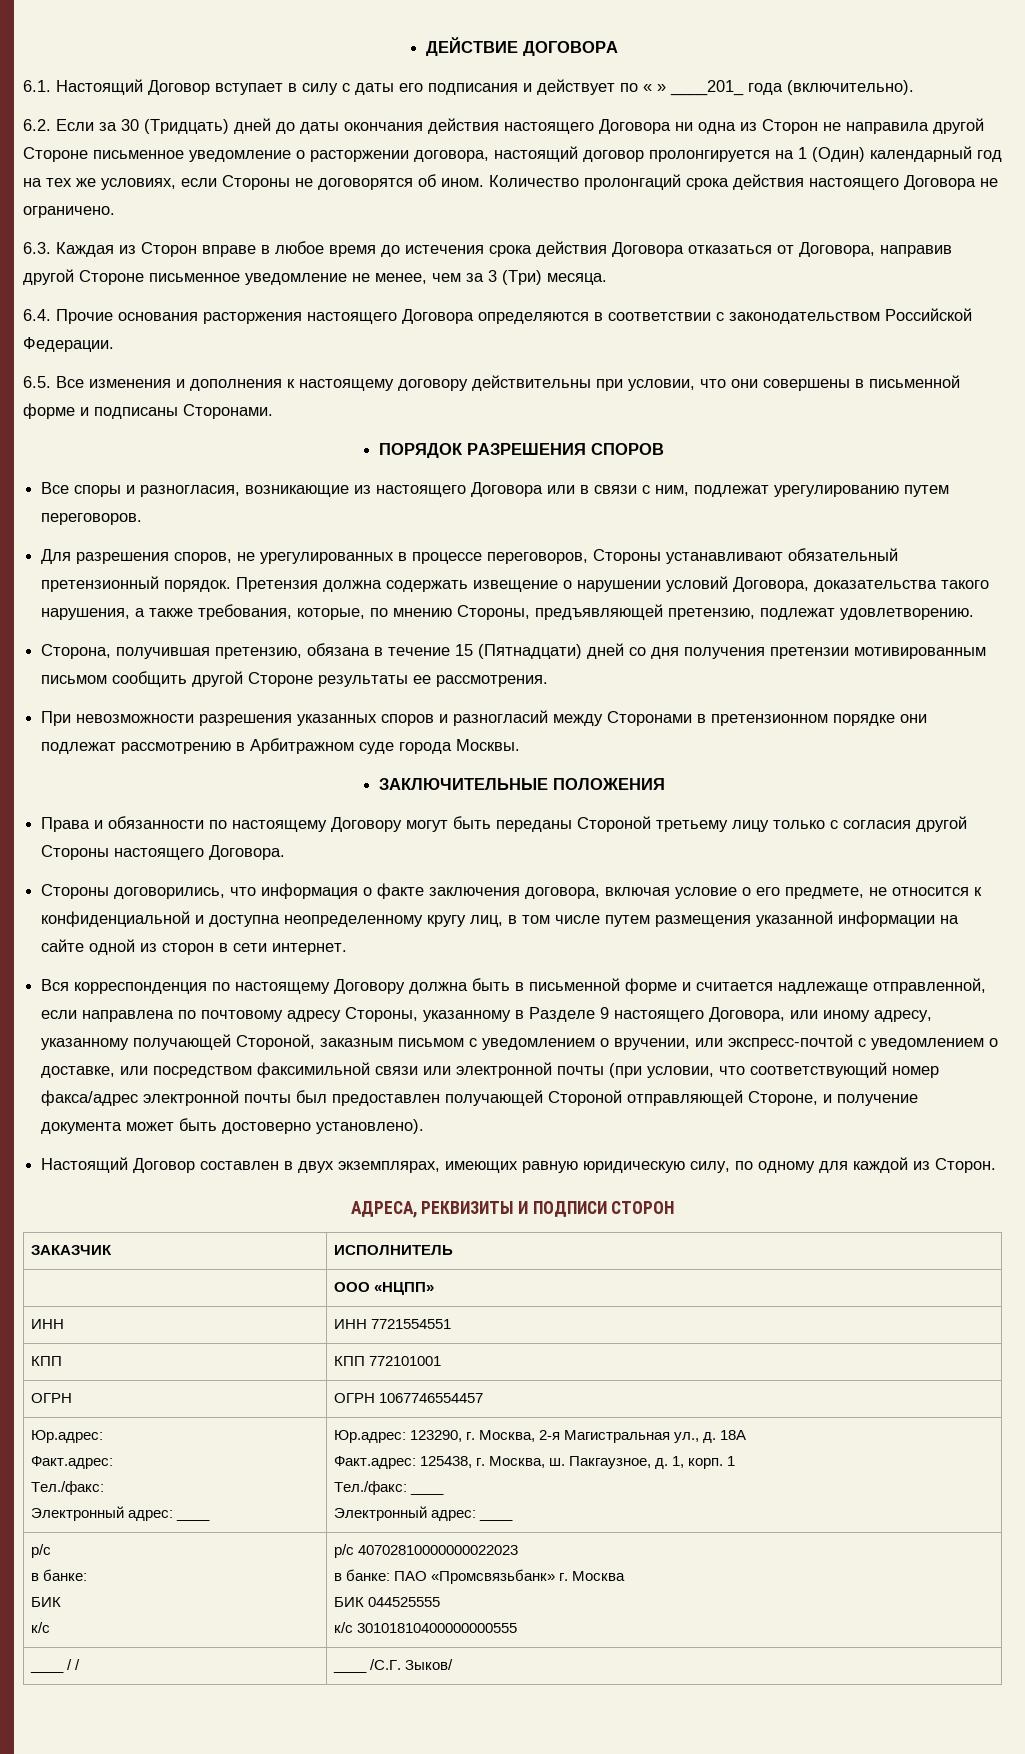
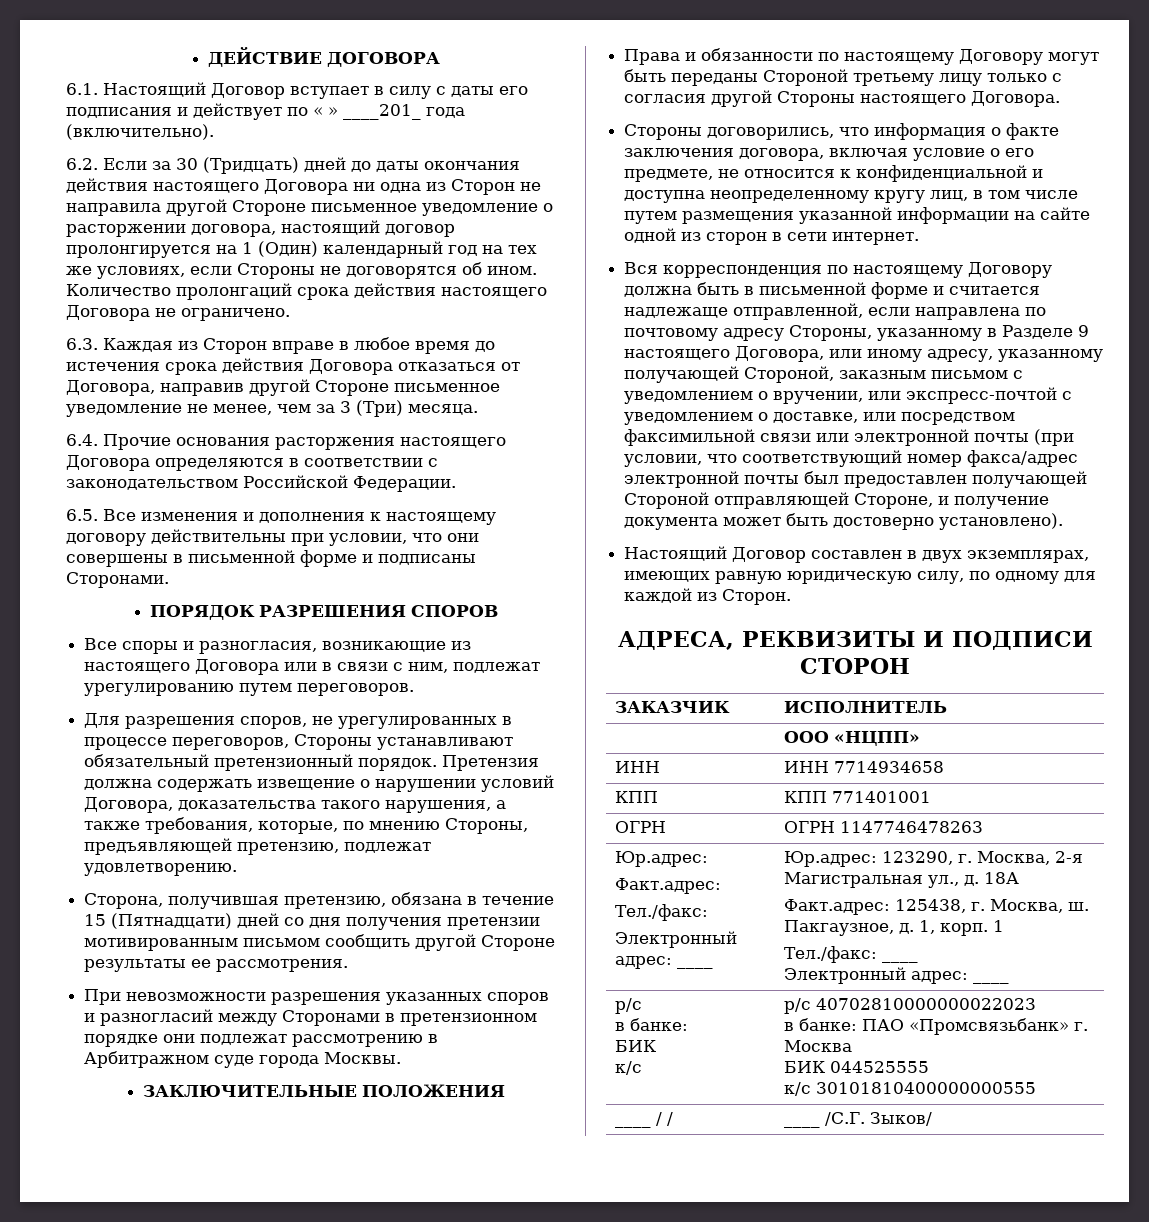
[370,1319,451,1329] 7721554551 -> [834,761,945,773] 7714934658
[368,1356,441,1366] 772101001 -> [832,791,932,803] 771401001
[378,1393,483,1403] 1067746554457 -> [840,821,984,833] 1147746478263

